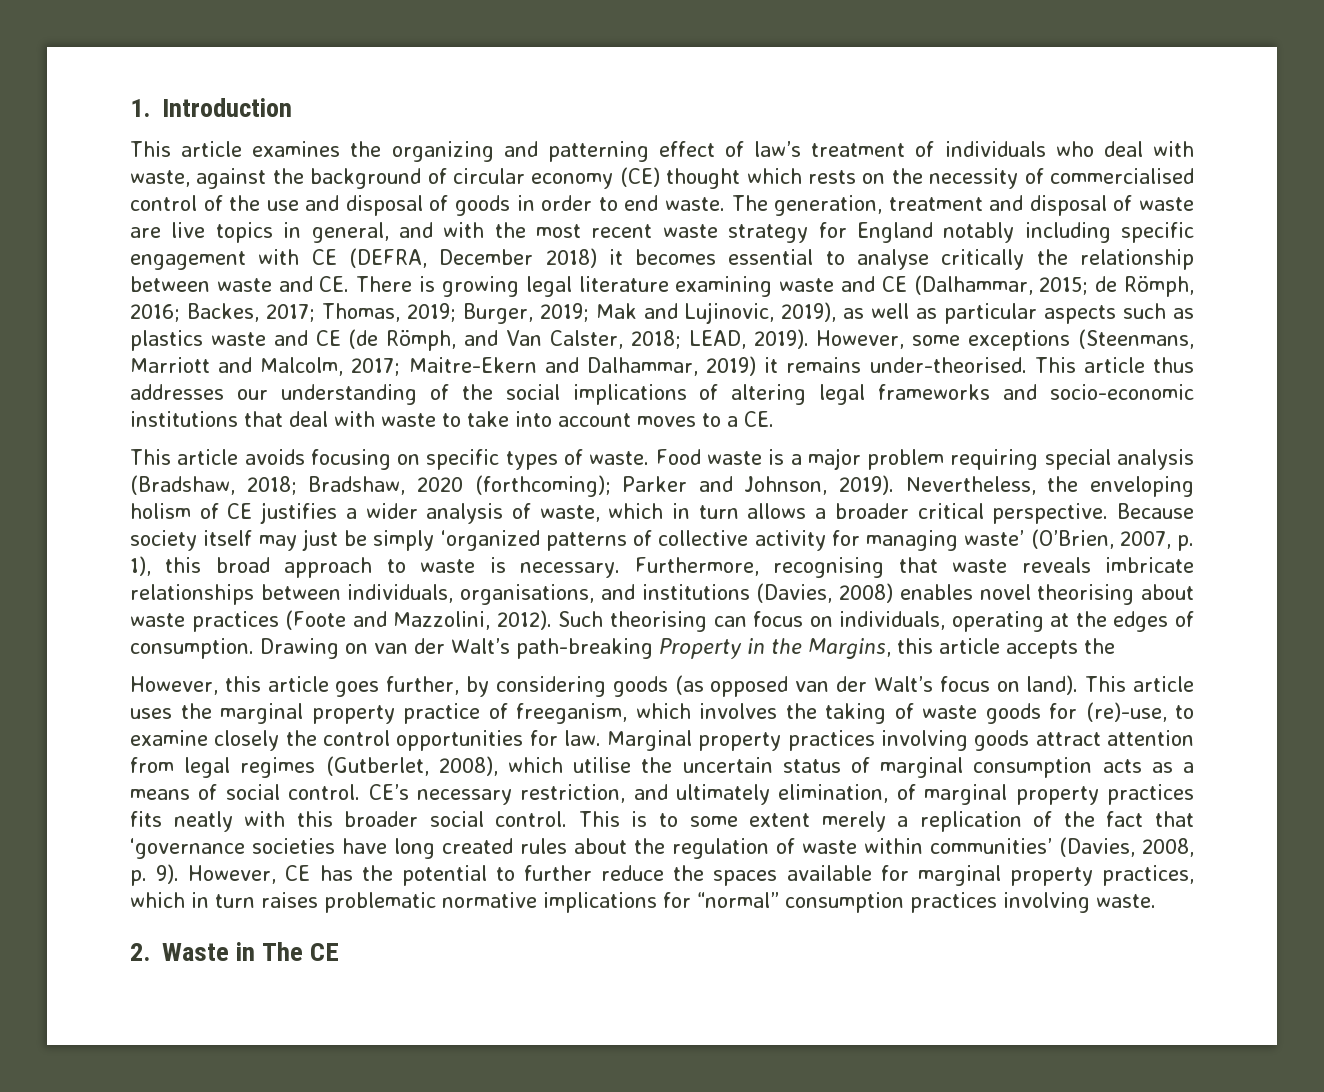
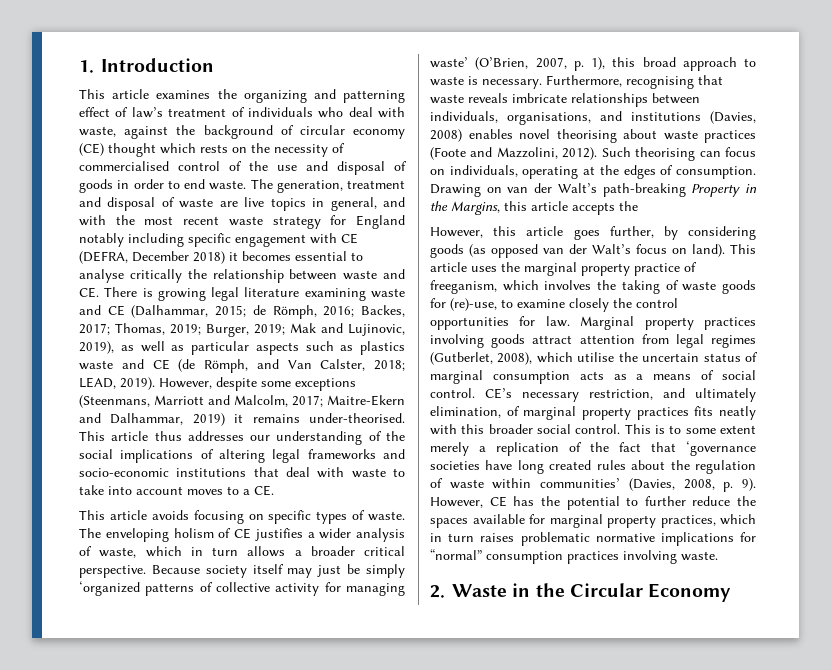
(905, 339) none -> [216,377,257,391] despite
[655,448,1194,470] [130,475,1079,497] Food waste is a major problem requiring special analysis (Bradshaw, 2018; Bradshaw, 2020 (forthcoming); Parker and Johnson, 2019). Nevertheless, the -> [79,528,101,538] The
[262,942,340,961] The CE -> [535,583,732,602] the Circular Economy

